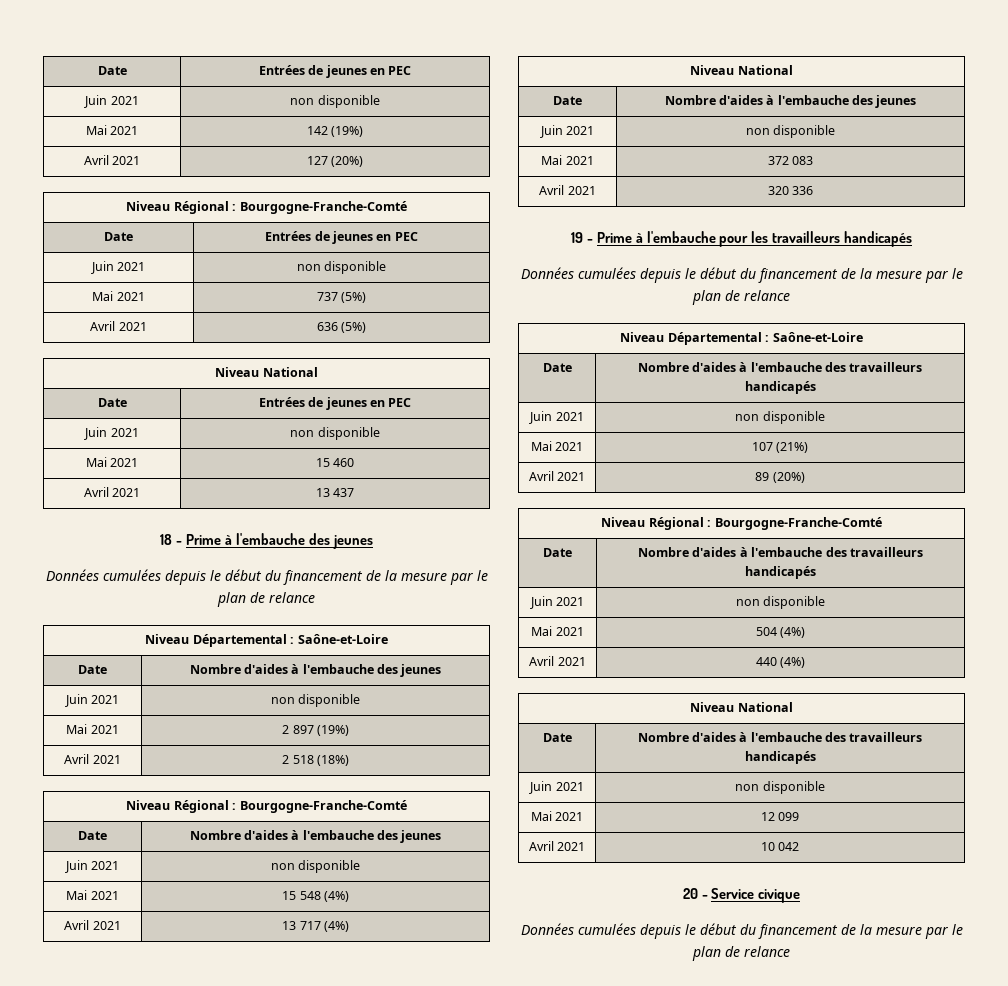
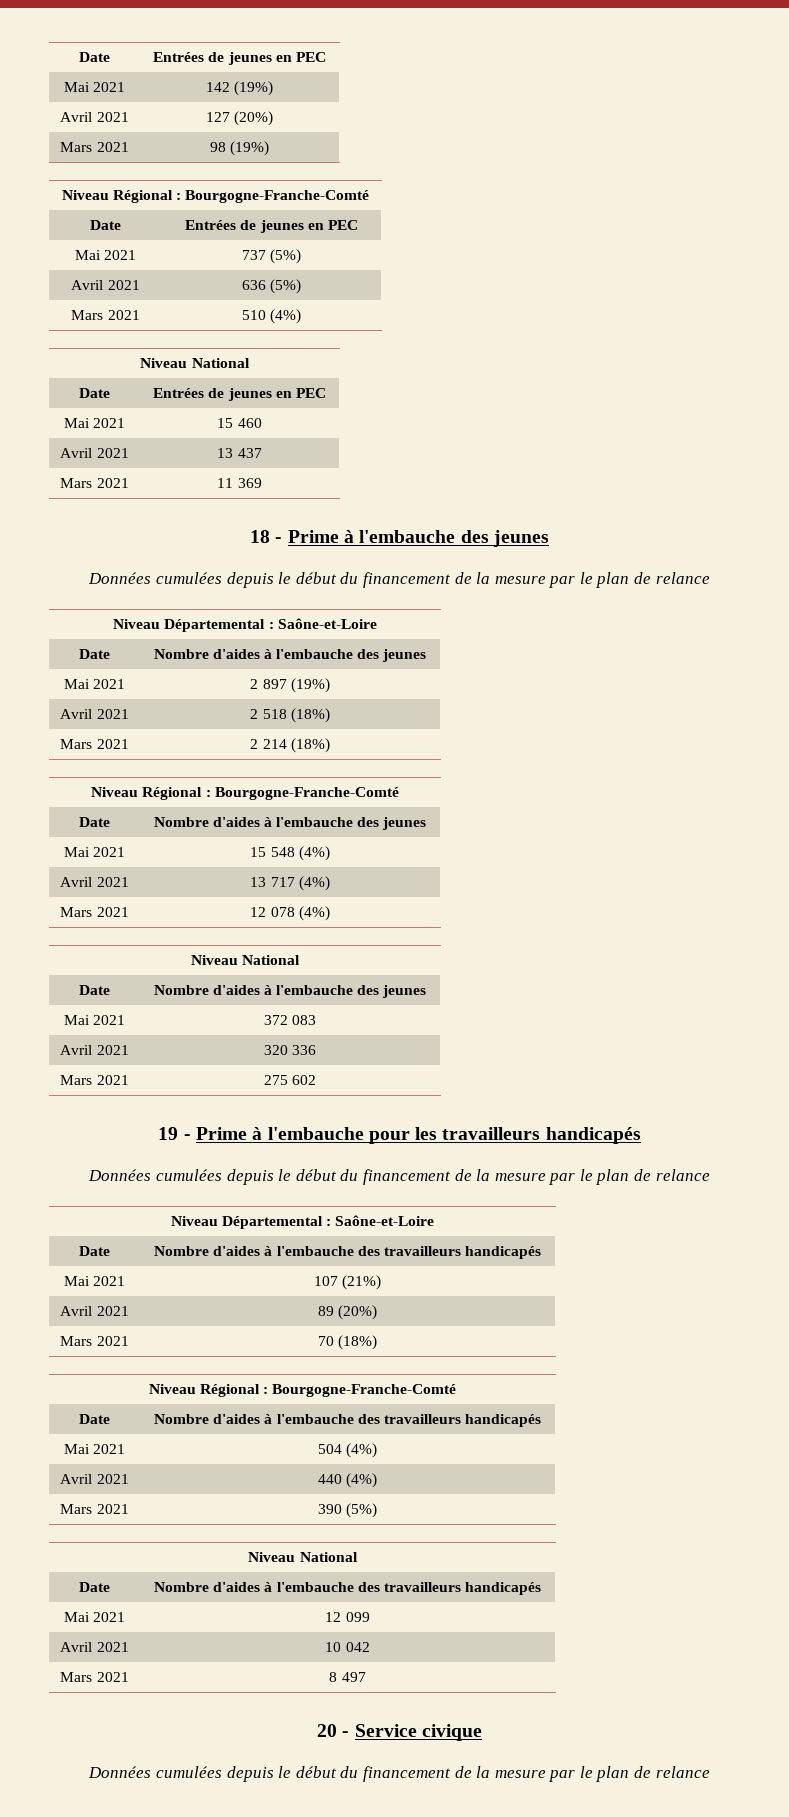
[97,66,127,75] [258,65,412,78] [84,95,139,108] [290,95,380,108] Date | Entrées de jeunes en PEC // Juin 2021 | non disponible -> [79,52,110,62] [153,52,326,65] Date | Entrées de jeunes en PEC
(364, 161) none -> [60,142,129,152] [209,141,270,156] // Mars 2021 | 98 (19%)
[90,261,146,274] [296,261,387,274] // Juin 2021 | non disponible -> (358, 225) none
(367, 327) none -> [71,310,140,320] [241,309,302,324] // Mars 2021 | 510 (4%)
[84,427,139,440] [290,427,380,440] // Juin 2021 | non disponible -> (326, 393) none
(355, 492) none -> [60,478,129,488] [217,478,262,488] // Mars 2021 | 11 369
[64,694,120,707] [270,694,361,707] // Juin 2021 | non disponible -> (427, 655) none
(349, 760) none -> [60,739,129,749] [250,738,330,753] // Mars 2021 | 2 214 (18%)
[64,860,120,873] [270,860,361,873] // Juin 2021 | non disponible -> (427, 823) none
(349, 926) none -> [60,907,129,917] [250,906,330,921] // Mars 2021 | 12 078 (4%)
[539,125,595,138] [745,125,836,138] // Juin 2021 | non disponible -> (427, 991) none
(814, 190) none -> [60,1075,129,1085] [263,1075,317,1085] // Mars 2021 | 275 602
[529,411,584,424] [735,411,825,424] // Juin 2021 | non disponible -> (542, 1252) none
(805, 477) none -> [60,1336,129,1346] [317,1335,378,1350] // Mars 2021 | 70 (18%)
[529,596,585,609] [735,596,826,609] // Juin 2021 | non disponible -> (542, 1420) none
(806, 662) none -> [60,1504,129,1514] [317,1503,378,1518] // Mars 2021 | 390 (5%)
[529,781,584,794] [735,781,825,794] // Juin 2021 | non disponible -> (542, 1588) none
(800, 846) none -> [60,1672,129,1682] [329,1672,366,1682] // Mars 2021 | 8 497

